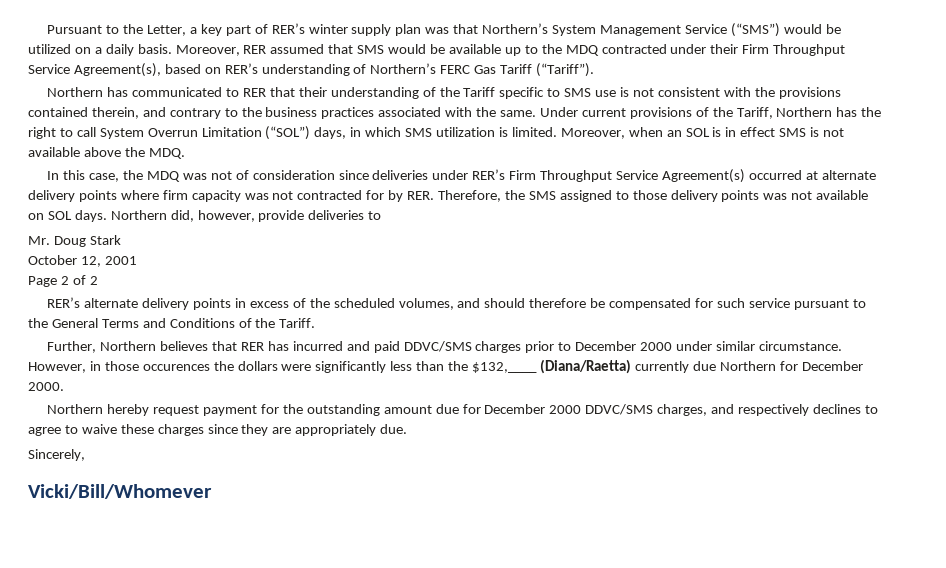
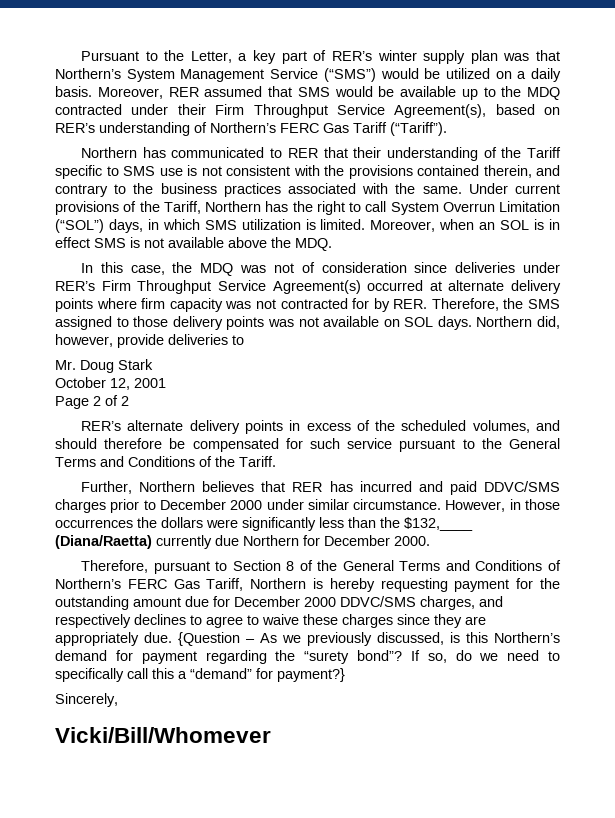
[142,364,210,371] occurences -> [55,519,133,528] occurrences
[47,404,200,416] Northern hereby request -> [80,560,561,574] [55,578,448,592] Therefore, pursuant to Section 8 of the General Terms and Conditions of Northern’s FERC Gas Tariff, Northern is hereby requesting
(408, 429) none -> [178,632,560,646] [55,650,560,664] [55,668,345,682] {Question – As we previously discussed, is this Northern’s demand for payment regarding the “surety bond”? If so, do we need to specifically call this a “demand” for payment?}

